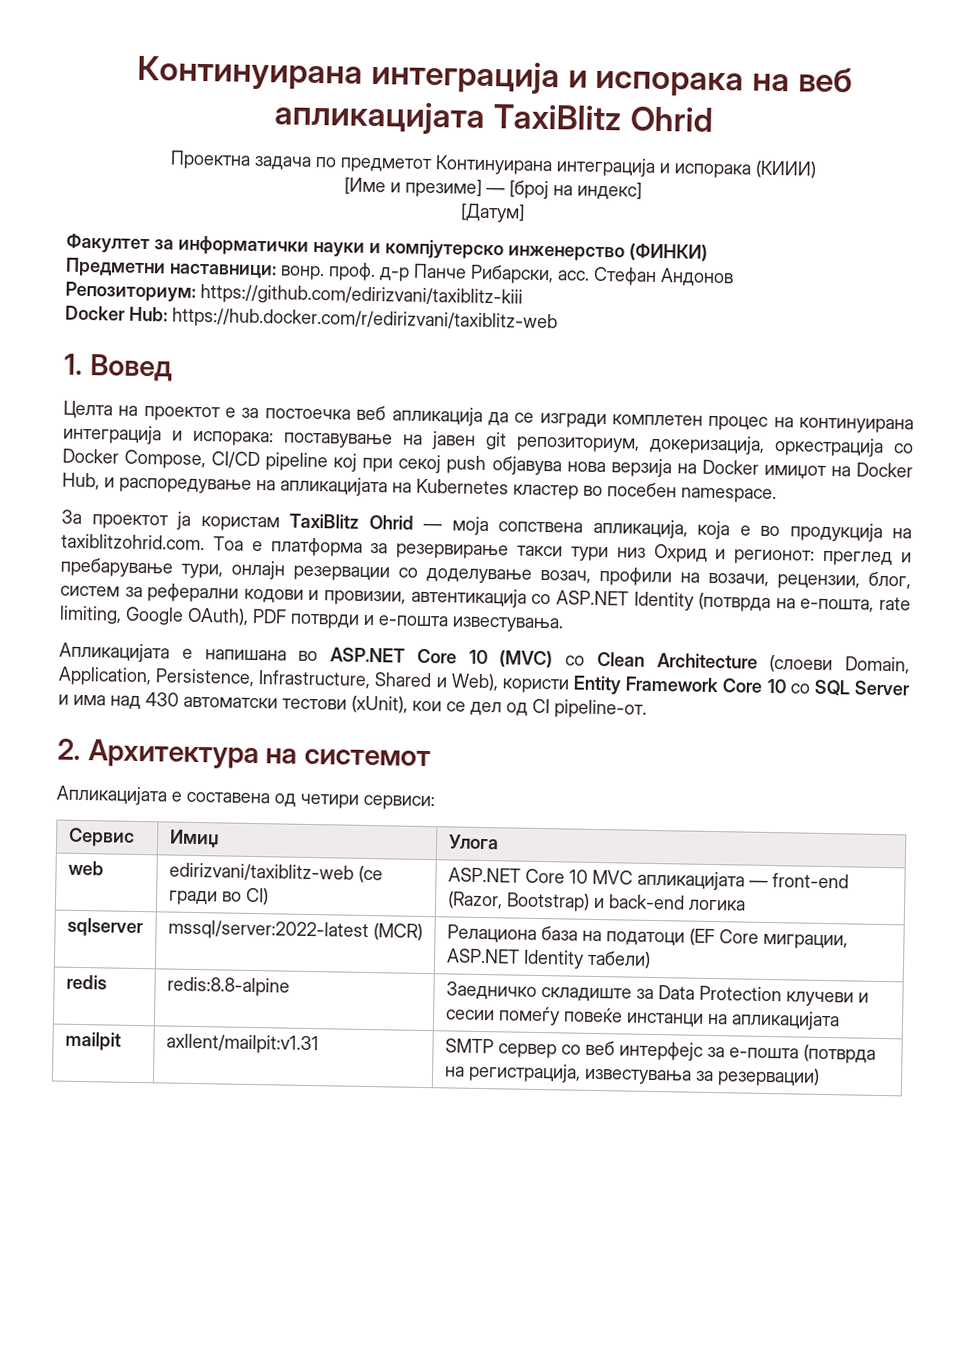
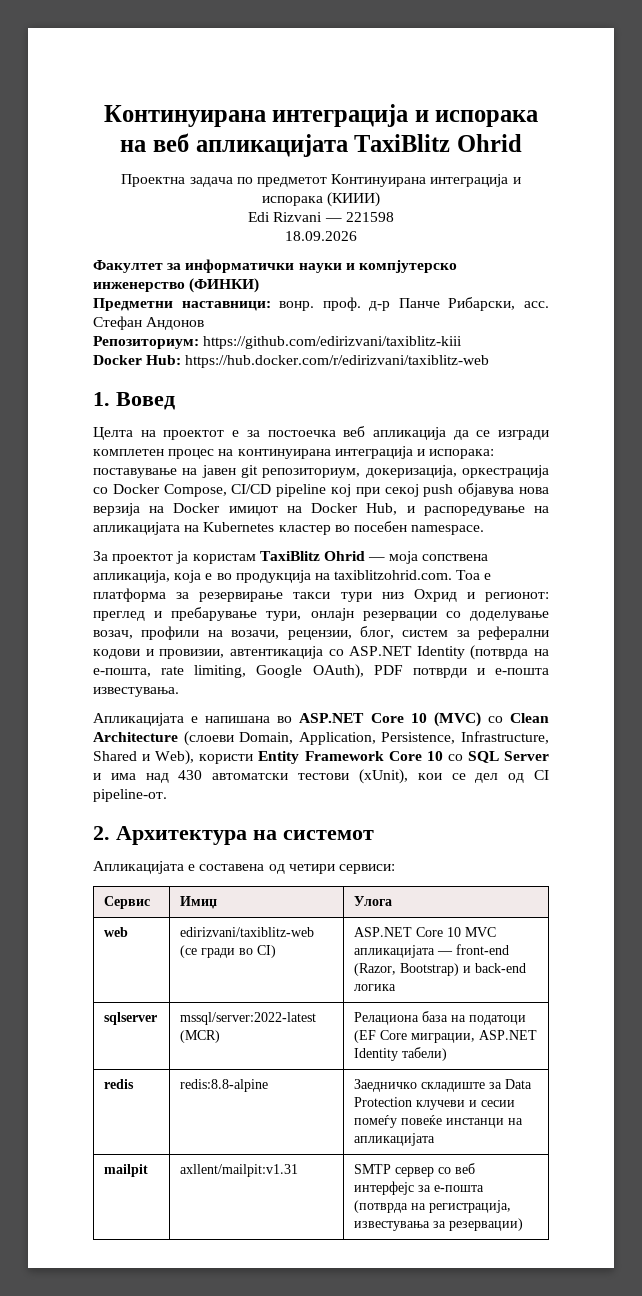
[343,177,642,200] [459,203,525,223] [Име и презиме] — [број на индекс] // [Датум] -> [248,212,394,222] [285,231,357,241] Edi Rizvani — 221598 // 18.09.2026

